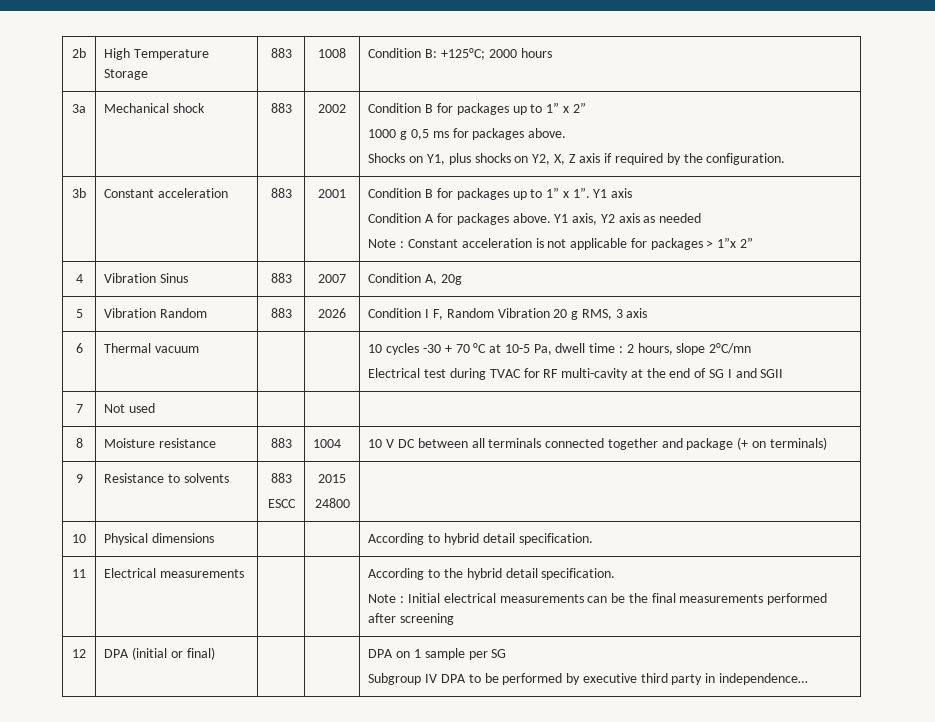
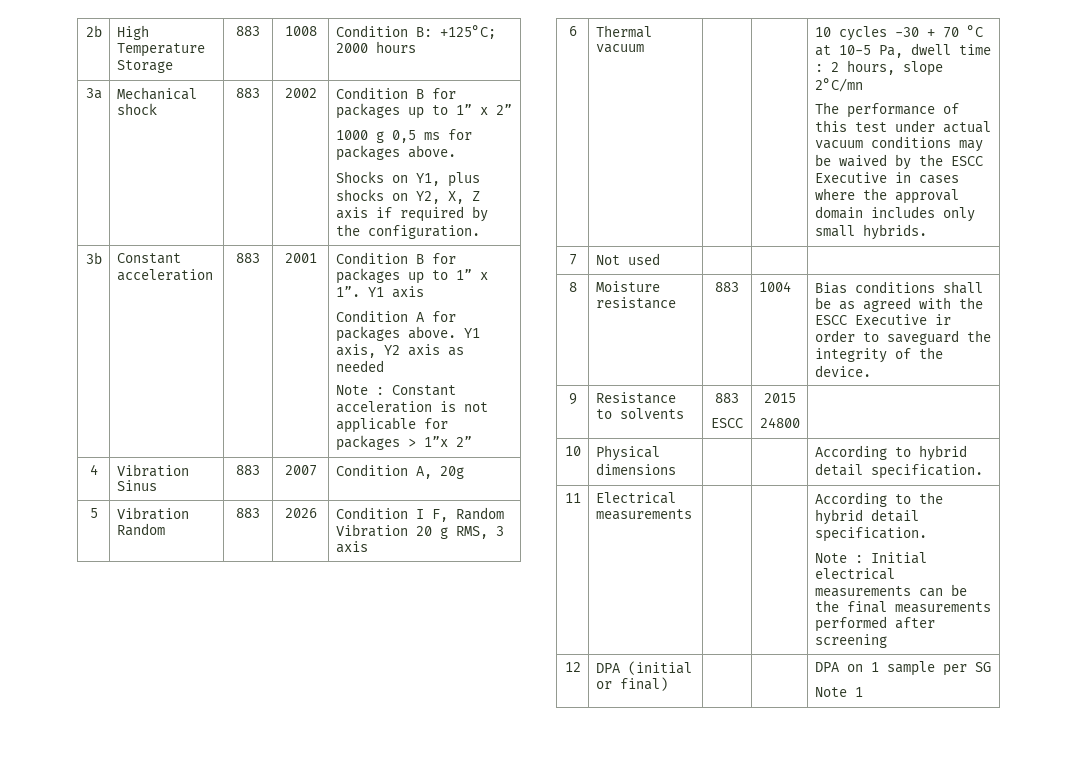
[368,368,784,380] Electrical test during TVAC for RF multi-cavity at the end of SG I and SGII -> [814,102,959,118] [814,120,991,133] [814,136,983,152] [814,154,983,170] [814,172,959,184] [814,188,959,204] [814,206,975,222] [814,224,927,240] The performance of this test under actual vacuum conditions may be waived by the ESCC Executive in cases where the approval domain includes only small hybrids.
[368,437,827,450] 10 V DC between all terminals connected together and package (+ on terminals) -> [814,281,983,294] [814,297,983,312] [814,314,951,325] [814,330,991,345] [814,347,943,363] [814,365,871,377] Bias conditions shall be as agreed with the ESCC Executive ir order to saveguard the integrity of the device.
[368,673,808,685] Subgroup IV DPA to be performed by executive third party in independence… -> [814,687,863,697] Note 1

